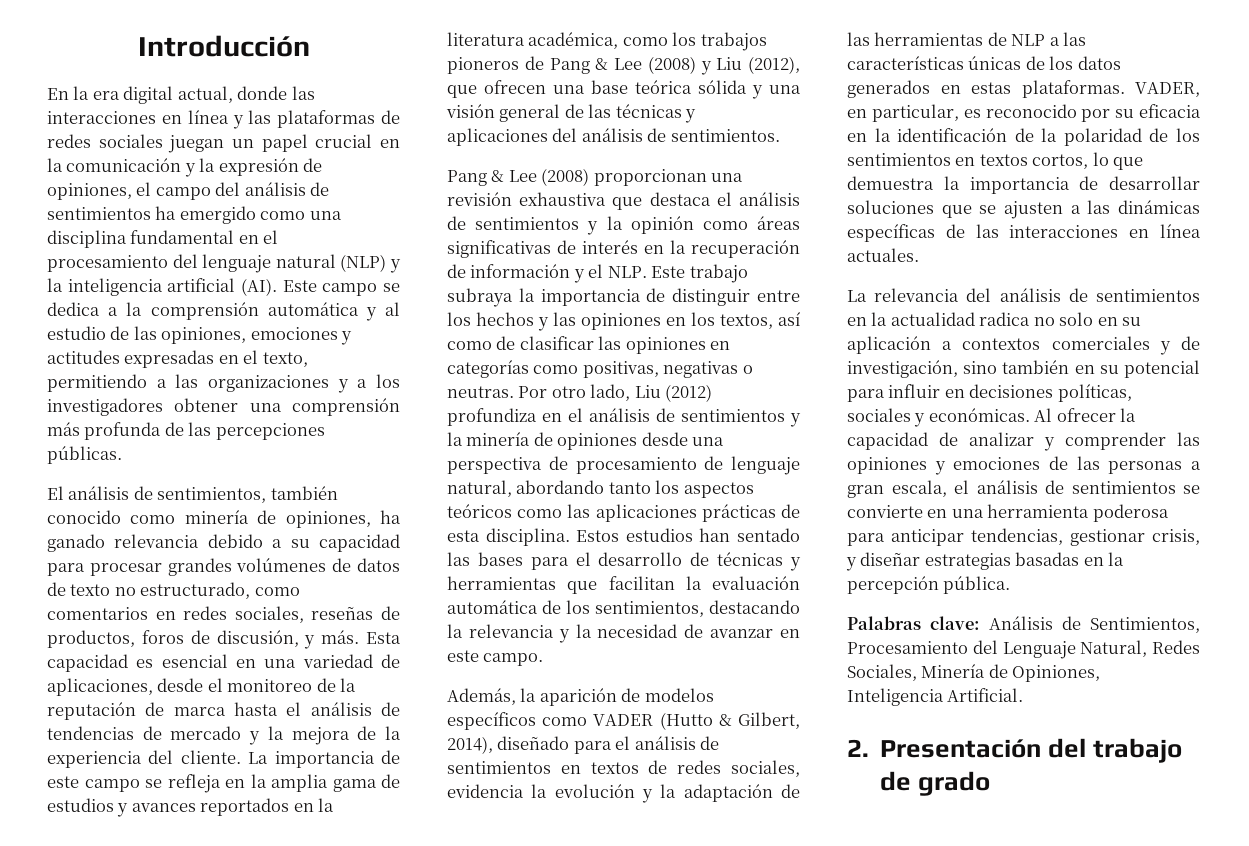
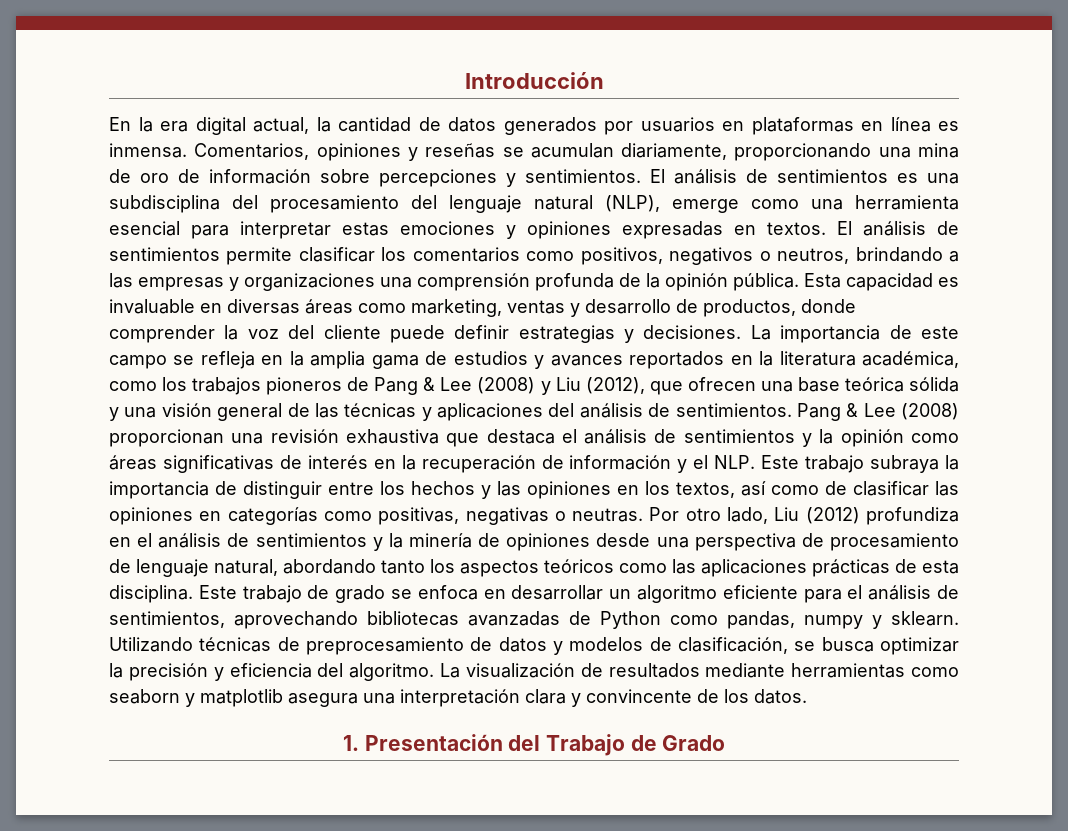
[237,86,315,100] [47,110,400,129] [47,134,400,153] [47,158,323,177] [47,182,330,200] [47,206,342,224] [47,230,279,248] [47,254,402,273] [47,278,400,296] [47,302,400,321] [47,326,247,344] donde las interacciones en línea y las plataformas de redes sociales juegan un papel crucial en la comunicación y la expresión de opiniones, el campo del análisis de sentimientos ha emergido como una disciplina fundamental en el procesamiento del lenguaje natural (NLP) y la inteligencia artificial (AI). Este campo se dedica a la comprensión automática y al estudio de las opiniones, -> [316,117,959,135] [109,143,959,161] [109,169,959,187] [109,195,959,213] [109,221,389,239] la cantidad de datos generados por usuarios en plataformas en línea es inmensa. Comentarios, opiniones y reseñas se acumulan diariamente, proporcionando una mina de oro de información sobre percepciones y sentimientos. El análisis de sentimientos es una subdisciplina del procesamiento del lenguaje natural (NLP), emerge como una herramienta esencial para interpretar estas
[47,350,120,364] actitudes -> [527,221,611,239] opiniones
[243,350,308,367] [47,374,401,393] [47,398,400,416] [47,422,325,440] [47,446,122,464] [47,486,338,503] [47,510,401,528] [47,534,400,552] [47,558,401,576] [47,582,300,599] [47,606,401,623] [47,630,401,649] [47,654,400,672] [47,678,357,696] [47,702,400,720] [47,726,402,745] [47,750,241,768] el texto, permitiendo a las organizaciones y a los investigadores obtener una comprensión más profunda de las percepciones públicas. // El análisis de sentimientos, también conocido como minería de opiniones, ha ganado relevancia debido a su capacidad para procesar grandes volúmenes de datos de texto no estructurado, como comentarios en redes sociales, reseñas de productos, foros de discusión, y más. Esta capacidad es esencial en una variedad de aplicaciones, desde el monitoreo de la reputación de marca hasta el análisis de tendencias de mercado y la mejora de la experiencia del cliente. -> [767,221,959,236] [109,247,960,265] [109,273,959,291] [109,299,856,317] [109,325,742,343] textos. El análisis de sentimientos permite clasificar los comentarios como positivos, negativos o neutros, brindando a las empresas y organizaciones una comprensión profunda de la opinión pública. Esta capacidad es invaluable en diversas áreas como marketing, ventas y desarrollo de productos, donde comprender la voz del cliente puede definir estrategias y decisiones.
(780, 135) // -> (792, 410) none
[576,528,800,542] [447,552,801,571] [447,576,800,594] [447,600,800,617] [447,624,800,643] [447,650,544,666] [447,688,714,706] [447,712,800,730] [447,736,720,754] [447,760,800,777] [447,784,800,803] [847,32,1087,46] [847,56,1121,70] [847,80,1200,98] [847,104,1201,122] [847,128,1200,146] [847,152,1144,170] [847,176,1200,194] [847,200,1200,219] [847,224,1201,242] [847,248,919,262] [847,288,1200,302] [847,312,1142,326] [847,336,1200,355] [847,360,1200,378] [847,384,1132,402] [847,408,1137,427] [847,432,1200,451] [847,456,1201,475] [847,480,1200,498] [847,504,1169,522] [847,528,1200,546] [846,552,1125,571] [847,576,1011,594] [847,616,1200,633] [847,640,1200,659] [847,664,1101,682] [847,688,1024,706] [847,738,1182,763] [879,771,990,796] Estos estudios han sentado las bases para el desarrollo de técnicas y herramientas que facilitan la evaluación automática de los sentimientos, destacando la relevancia y la necesidad de avanzar en este campo. // Además, la aparición de modelos específicos como VADER (Hutto & Gilbert, 2014), diseñado para el análisis de sentimientos en textos de redes sociales, evidencia la evolución y la adaptación de las herramientas de NLP a las características únicas de los datos generados en estas plataformas. VADER, en particular, es reconocido por su eficacia en la identificación de la polaridad de los sentimientos en textos cortos, lo que demuestra la importancia de desarrollar soluciones que se ajusten a las dinámicas específicas de las interacciones en línea actuales. // La relevancia del análisis de sentimientos en la actualidad radica no solo en su aplicación a contextos comerciales y de investigación, sino también en su potencial para influir en decisiones políticas, sociales y económicas. Al ofrecer la capacidad de analizar y comprender las opiniones y emociones de las personas a gran escala, el análisis de sentimientos se convierte en una herramienta poderosa para anticipar tendencias, gestionar crisis, y diseñar estrategias basadas en la percepción pública. // Palabras clave: Análisis de Sentimientos, Procesamiento del Lenguaje Natural, Redes Sociales, Minería de Opiniones, Inteligencia Artificial. // 2. Presentación del trabajo de grado -> [198,585,959,603] [109,611,959,629] [109,637,960,655] [109,663,960,681] [109,689,807,707] [342,734,726,756] Este trabajo de grado se enfoca en desarrollar un algoritmo eficiente para el análisis de sentimientos, aprovechando bibliotecas avanzadas de Python como pandas, numpy y sklearn. Utilizando técnicas de preprocesamiento de datos y modelos de clasificación, se busca optimizar la precisión y eficiencia del algoritmo. La visualización de resultados mediante herramientas como seaborn y matplotlib asegura una interpretación clara y convincente de los datos. // 1. Presentación del Trabajo de Grado

